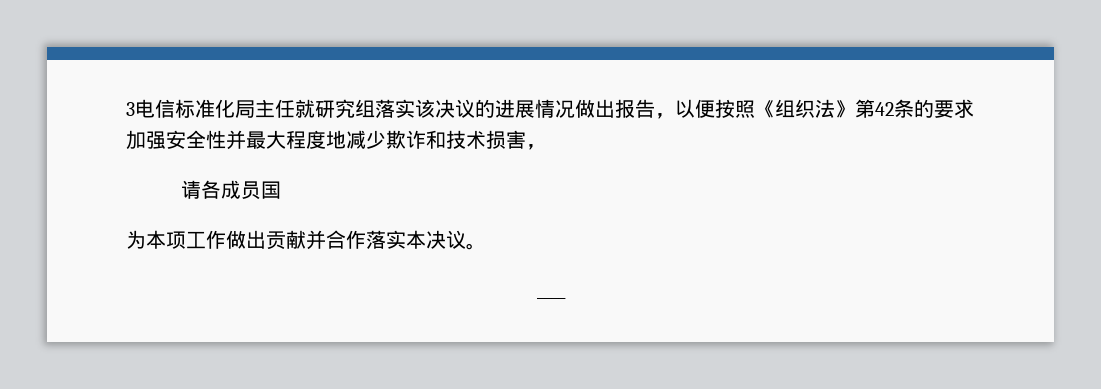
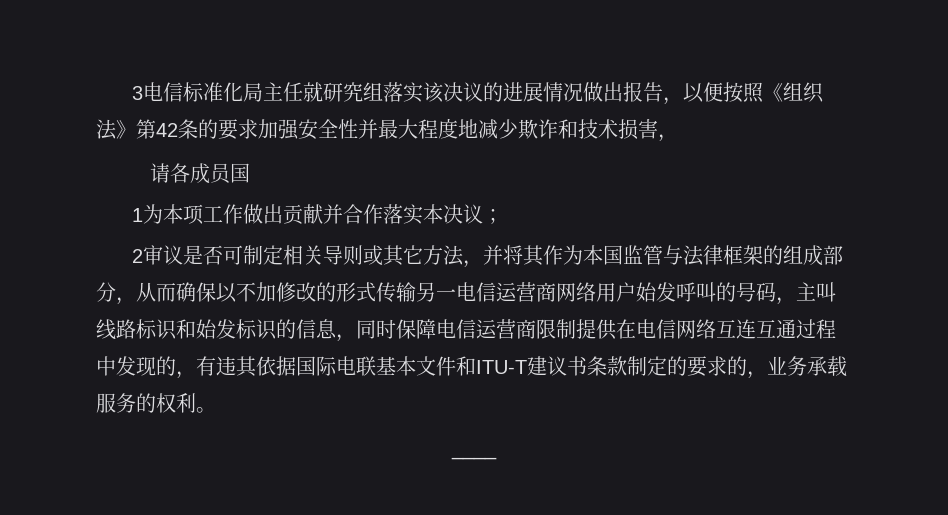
(282, 190) none -> [131,208,143,222] 1
(466, 239) none -> [482,209,503,224] [131,245,843,268] [96,282,836,305] [96,319,836,342] [96,356,847,379] [96,393,196,413] ； // 2审议是否可制定相关导则或其它方法，并将其作为本国监管与法律框架的组成部分，从而确保以不加修改的形式传输另一电信运营商网络用户始发呼叫的号码，主叫线路标识和始发标识的信息，同时保障电信运营商限制提供在电信网络互连互通过程中发现的，有违其依据国际电联基本文件和ITU-T建议书条款制定的要求的，业务承载服务的权利

